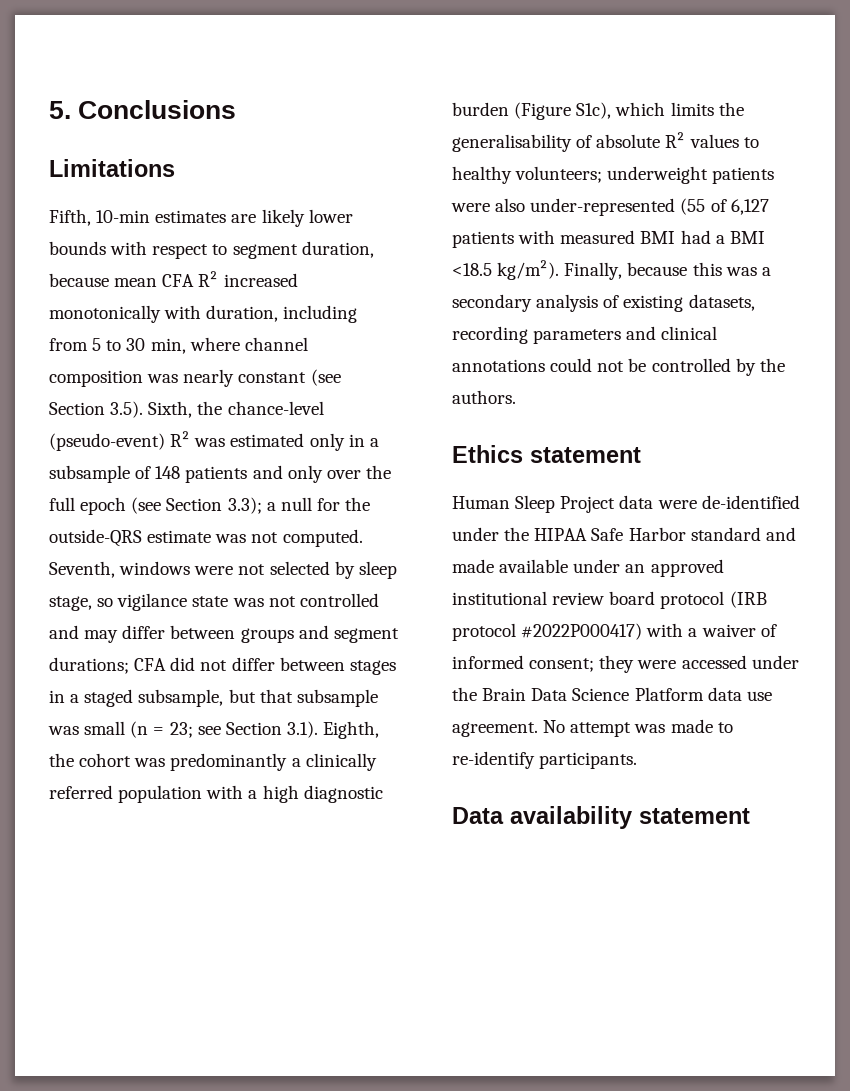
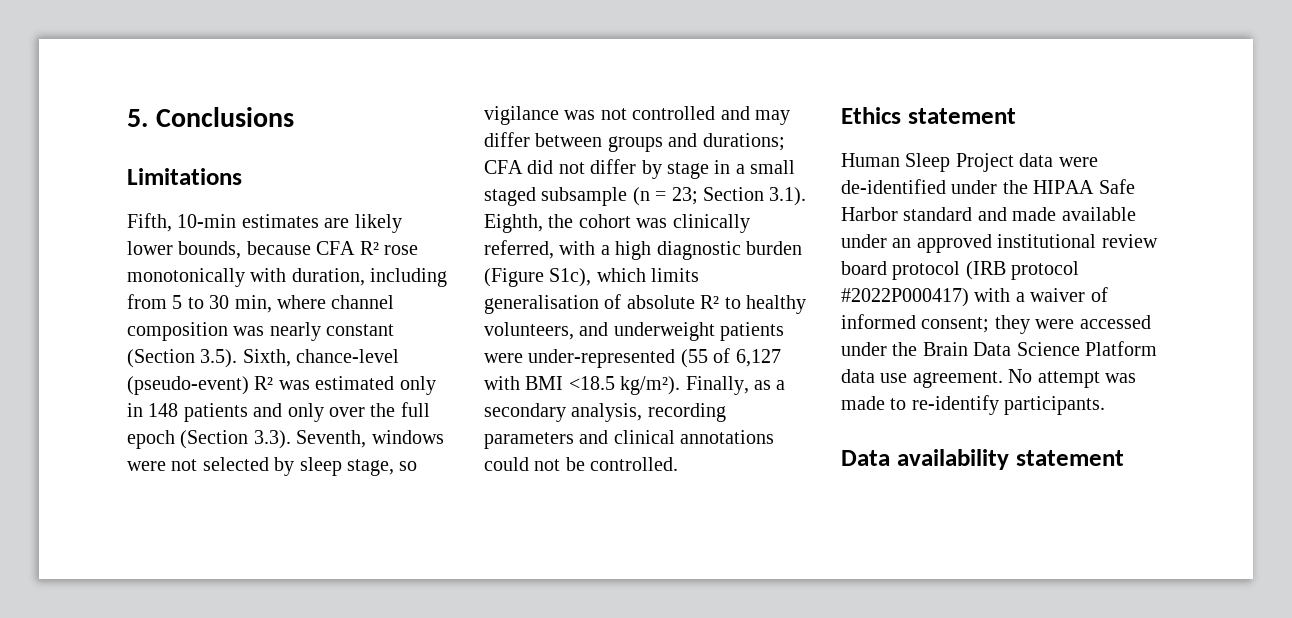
[49,241,374,259] [49,273,158,287] bounds with respect to segment duration, because mean -> [178,241,311,259] bounds, because
[223,273,298,287] increased -> [384,245,418,255] rose
[310,369,341,386] [49,402,105,415] (see Section -> [127,349,195,368] (Section
[197,401,223,415] the -> (291, 358) none
[369,438,379,447] [49,465,152,483] a subsample of -> (143, 410) none
[131,497,371,514] [49,529,363,547] (see Section 3.3); a null for the outside-QRS estimate was not computed. -> [180,430,291,449] (Section 3.3).
[192,596,229,607] state -> (559, 115) none
[333,628,399,643] segment -> (698, 140) none
[279,657,396,675] [49,689,378,707] [48,721,126,735] between stages in a staged subsample, but that subsample was small -> [641,160,796,179] [484,187,628,206] by stage in a small staged subsample
[197,726,221,735] see -> (698, 196) none
[170,753,377,771] [49,785,203,803] predominantly a clinically referred population -> [672,214,750,233] [484,240,554,259] clinically referred,
[718,102,744,116] [452,134,572,152] the generalisability -> [484,295,599,314] generalisation
[689,134,739,148] values -> (720, 302) none
[515,166,603,183] volunteers; -> [484,322,609,340] volunteers, and
[495,198,526,212] also -> (523, 358) none
[452,230,765,248] [452,260,771,280] [452,294,755,312] patients with measured BMI had a BMI <18.5 kg/m²). Finally, because this was a secondary analysis of existing datasets, -> [484,376,786,395] [484,403,643,422] with BMI <18.5 kg/m²). Finally, as a secondary analysis,
[651,358,785,376] [452,390,516,404] controlled by the authors. -> [590,457,679,471] controlled.

